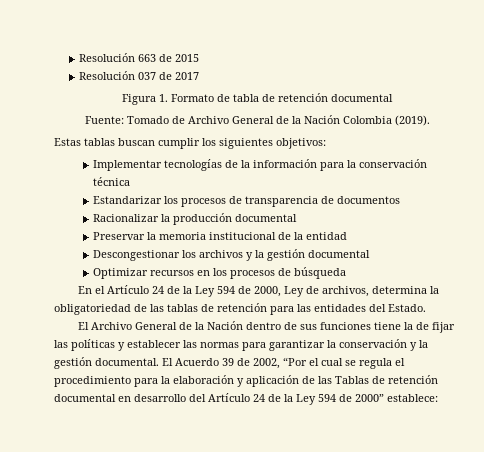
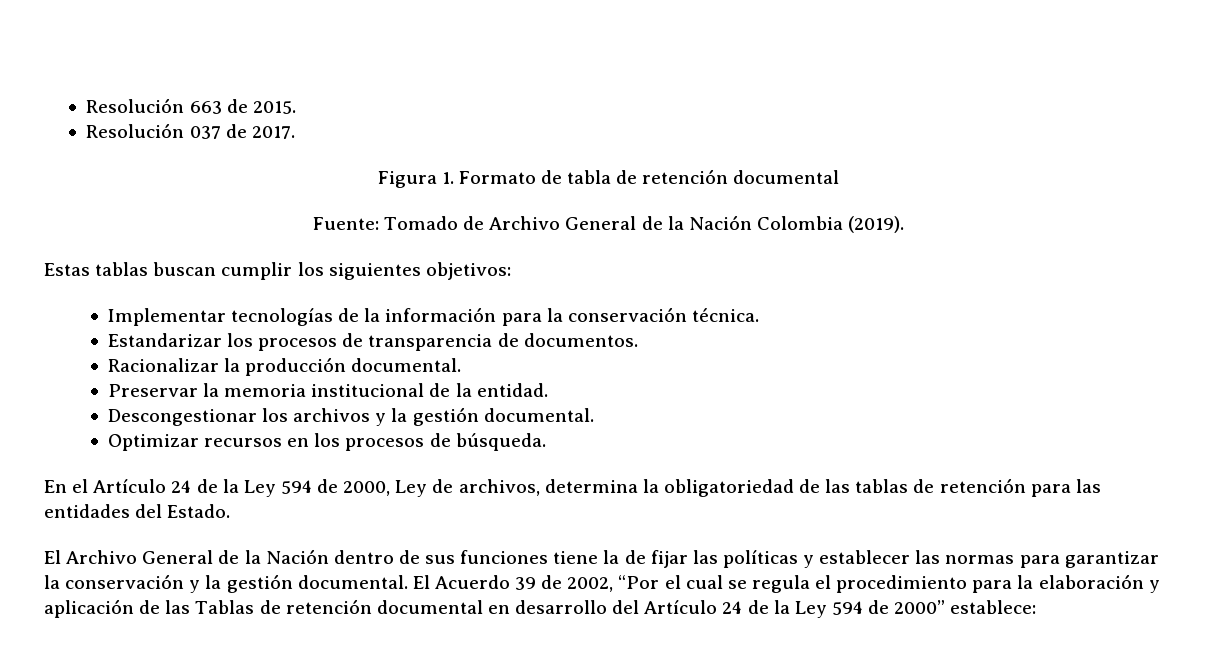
[175,54,200,62] 2015 -> [252,101,296,114] 2015.
[175,72,200,80] 2017 -> [251,126,295,139] 2017.
[92,177,130,186] técnica -> [691,308,759,322] técnica.
[336,196,400,204] documentos -> [523,333,638,347] documentos.
[234,214,297,222] documental -> [351,358,462,372] documental.
[305,232,347,240] entidad -> [476,383,548,397] entidad.
[307,250,370,258] documental -> [483,408,594,422] documental.
[293,267,346,279] búsqueda -> [455,433,546,451] búsqueda.

